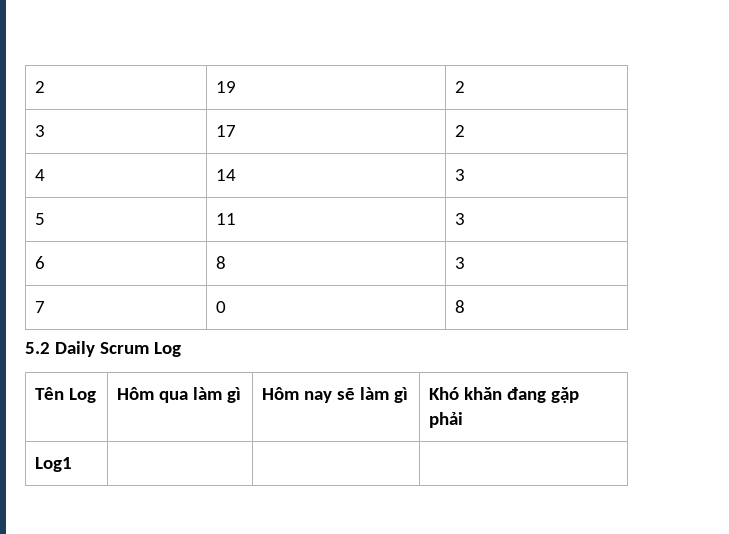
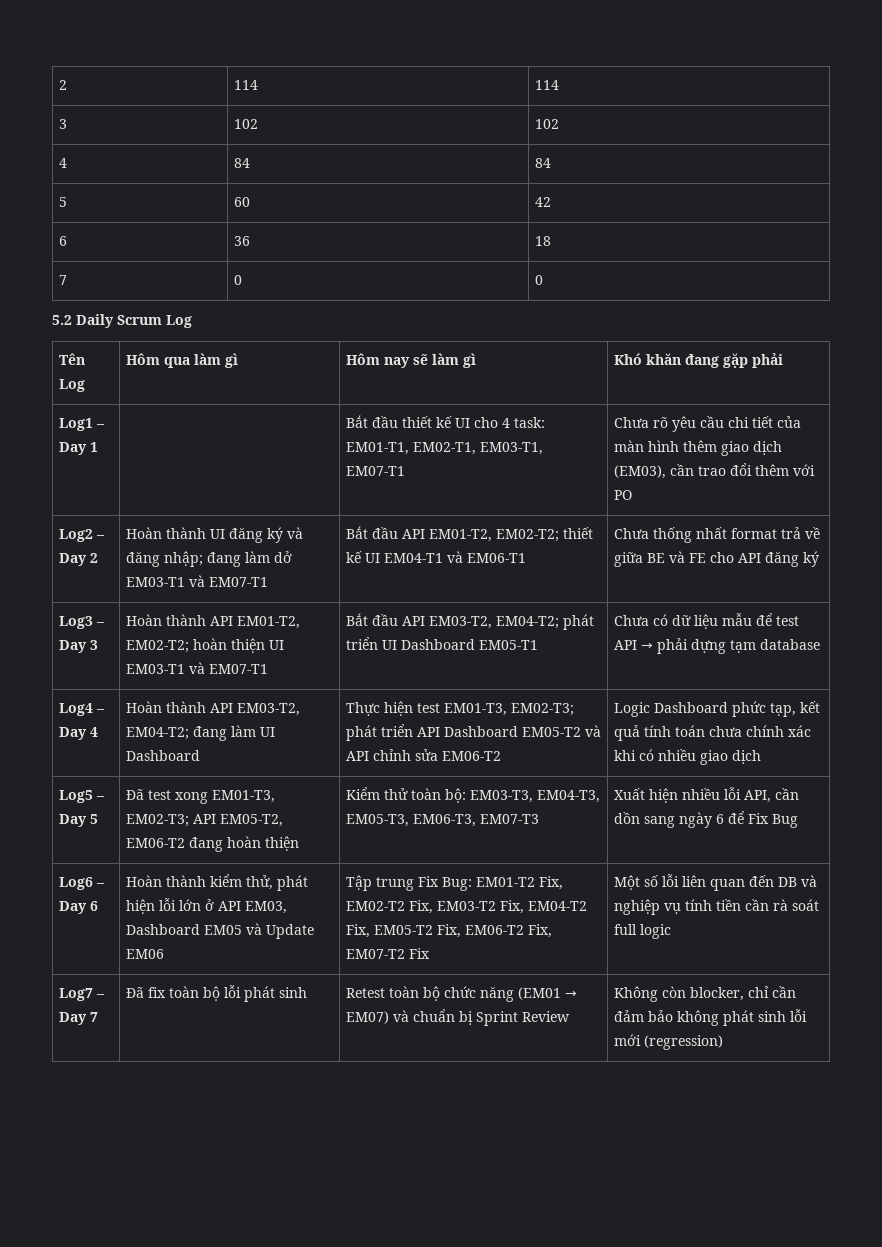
[35,81,46,93] [216,81,237,93] [455,81,466,93] [35,125,46,137] [216,125,237,137] [455,125,466,137] [35,169,46,181] [216,169,237,181] [455,169,466,181] [35,213,46,225] [216,213,237,225] [455,213,466,225] [35,256,46,269] [216,256,227,269] [455,257,466,269] 2 | 19 | 2 // 3 | 17 | 2 // 4 | 14 | 3 // 5 | 11 | 3 // 6 | 8 | 3 -> [58,80,67,90] [233,80,258,90] [534,80,559,90] [58,119,67,129] [233,119,258,129] [534,119,559,129] [58,158,67,168] [233,158,250,168] [534,158,551,168] [58,197,67,207] [233,197,250,207] [534,197,551,207] [58,236,67,246] [233,236,250,246] [534,236,551,246] 2 | 114 | 114 // 3 | 102 | 102 // 4 | 84 | 84 // 5 | 60 | 42 // 6 | 36 | 18
[455,300,466,313] 8 -> [534,275,543,285] 0
(73, 464) | | | -> [95,424,105,428] [58,442,98,455] [345,415,545,428] [345,442,543,455] [345,466,405,476] [613,416,801,432] [613,440,782,456] [613,463,815,479] [613,490,632,500] [58,529,105,542] [58,553,98,566] [125,527,303,543] [125,551,292,567] [125,575,268,587] [345,526,593,542] [345,551,526,563] [613,527,820,543] [613,551,819,567] [58,616,105,629] [58,640,98,653] [125,614,300,629] [125,638,284,653] [125,662,268,674] [345,613,594,630] [345,637,538,650] [613,613,799,629] [613,638,820,654] [58,703,105,716] [58,727,98,740] [125,701,300,716] [125,725,275,741] [125,750,200,761] [345,701,574,716] [345,724,601,741] [345,749,501,761] [613,701,820,717] [613,725,811,741] [613,749,761,765] [58,790,105,803] [58,814,98,827] [125,789,275,804] [125,814,283,827] [125,836,299,852] [345,787,600,803] [345,814,539,827] [613,787,799,803] [613,811,798,828] [58,877,105,890] [58,901,98,914] [125,874,308,891] [125,898,287,914] [125,923,314,939] [125,949,164,959] [345,875,563,891] [345,900,587,914] [345,924,552,938] [345,948,430,959] [613,874,817,891] [613,899,819,915] [613,924,671,939] [58,988,105,1001] [58,1012,98,1025] [125,985,307,1002] [345,986,577,1002] [345,1009,570,1026] [613,986,796,1002] [613,1009,807,1026] [613,1034,723,1050] – Day 1 | | Bắt đầu thiết kế UI cho 4 task: EM01-T1, EM02-T1, EM03-T1, EM07-T1 | Chưa rõ yêu cầu chi tiết của màn hình thêm giao dịch (EM03), cần trao đổi thêm với PO // Log2 – Day 2 | Hoàn thành UI đăng ký và đăng nhập; đang làm dở EM03-T1 và EM07-T1 | Bắt đầu API EM01-T2, EM02-T2; thiết kế UI EM04-T1 và EM06-T1 | Chưa thống nhất format trả về giữa BE và FE cho API đăng ký // Log3 – Day 3 | Hoàn thành API EM01-T2, EM02-T2; hoàn thiện UI EM03-T1 và EM07-T1 | Bắt đầu API EM03-T2, EM04-T2; phát triển UI Dashboard EM05-T1 | Chưa có dữ liệu mẫu để test API → phải dựng tạm database // Log4 – Day 4 | Hoàn thành API EM03-T2, EM04-T2; đang làm UI Dashboard | Thực hiện test EM01-T3, EM02-T3; phát triển API Dashboard EM05-T2 và API chỉnh sửa EM06-T2 | Logic Dashboard phức tạp, kết quả tính toán chưa chính xác khi có nhiều giao dịch // Log5 – Day 5 | Đã test xong EM01-T3, EM02-T3; API EM05-T2, EM06-T2 đang hoàn thiện | Kiểm thử toàn bộ: EM03-T3, EM04-T3, EM05-T3, EM06-T3, EM07-T3 | Xuất hiện nhiều lỗi API, cần dồn sang ngày 6 để Fix Bug // Log6 – Day 6 | Hoàn thành kiểm thử, phát hiện lỗi lớn ở API EM03, Dashboard EM05 và Update EM06 | Tập trung Fix Bug: EM01-T2 Fix, EM02-T2 Fix, EM03-T2 Fix, EM04-T2 Fix, EM05-T2 Fix, EM06-T2 Fix, EM07-T2 Fix | Một số lỗi liên quan đến DB và nghiệp vụ tính tiền cần rà soát full logic // Log7 – Day 7 | Đã fix toàn bộ lỗi phát sinh | Retest toàn bộ chức năng (EM01 → EM07) và chuẩn bị Sprint Review | Không còn blocker, chỉ cần đảm bảo không phát sinh lỗi mới (regression)

